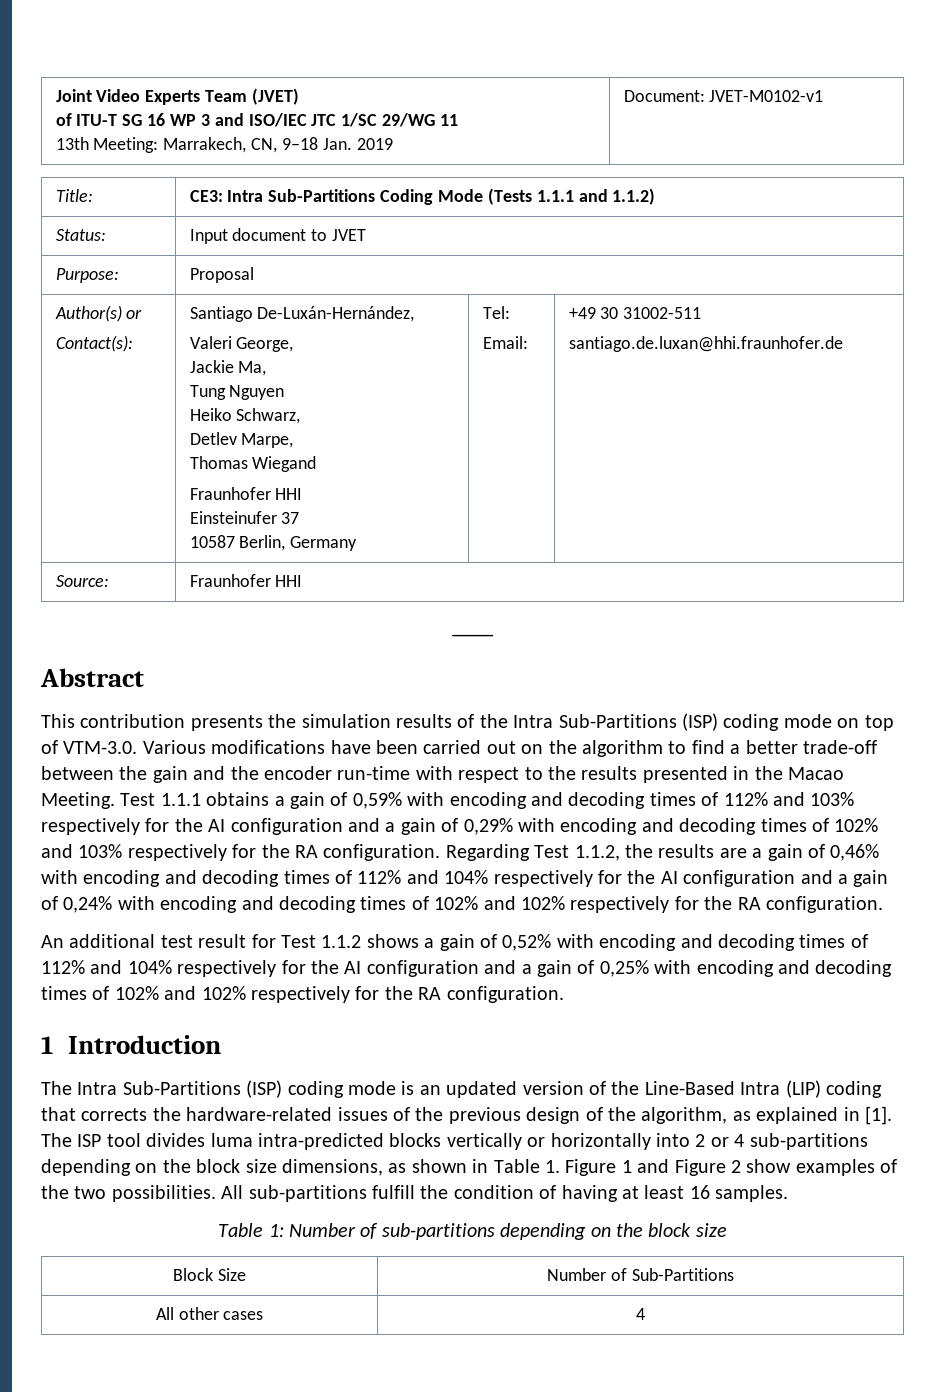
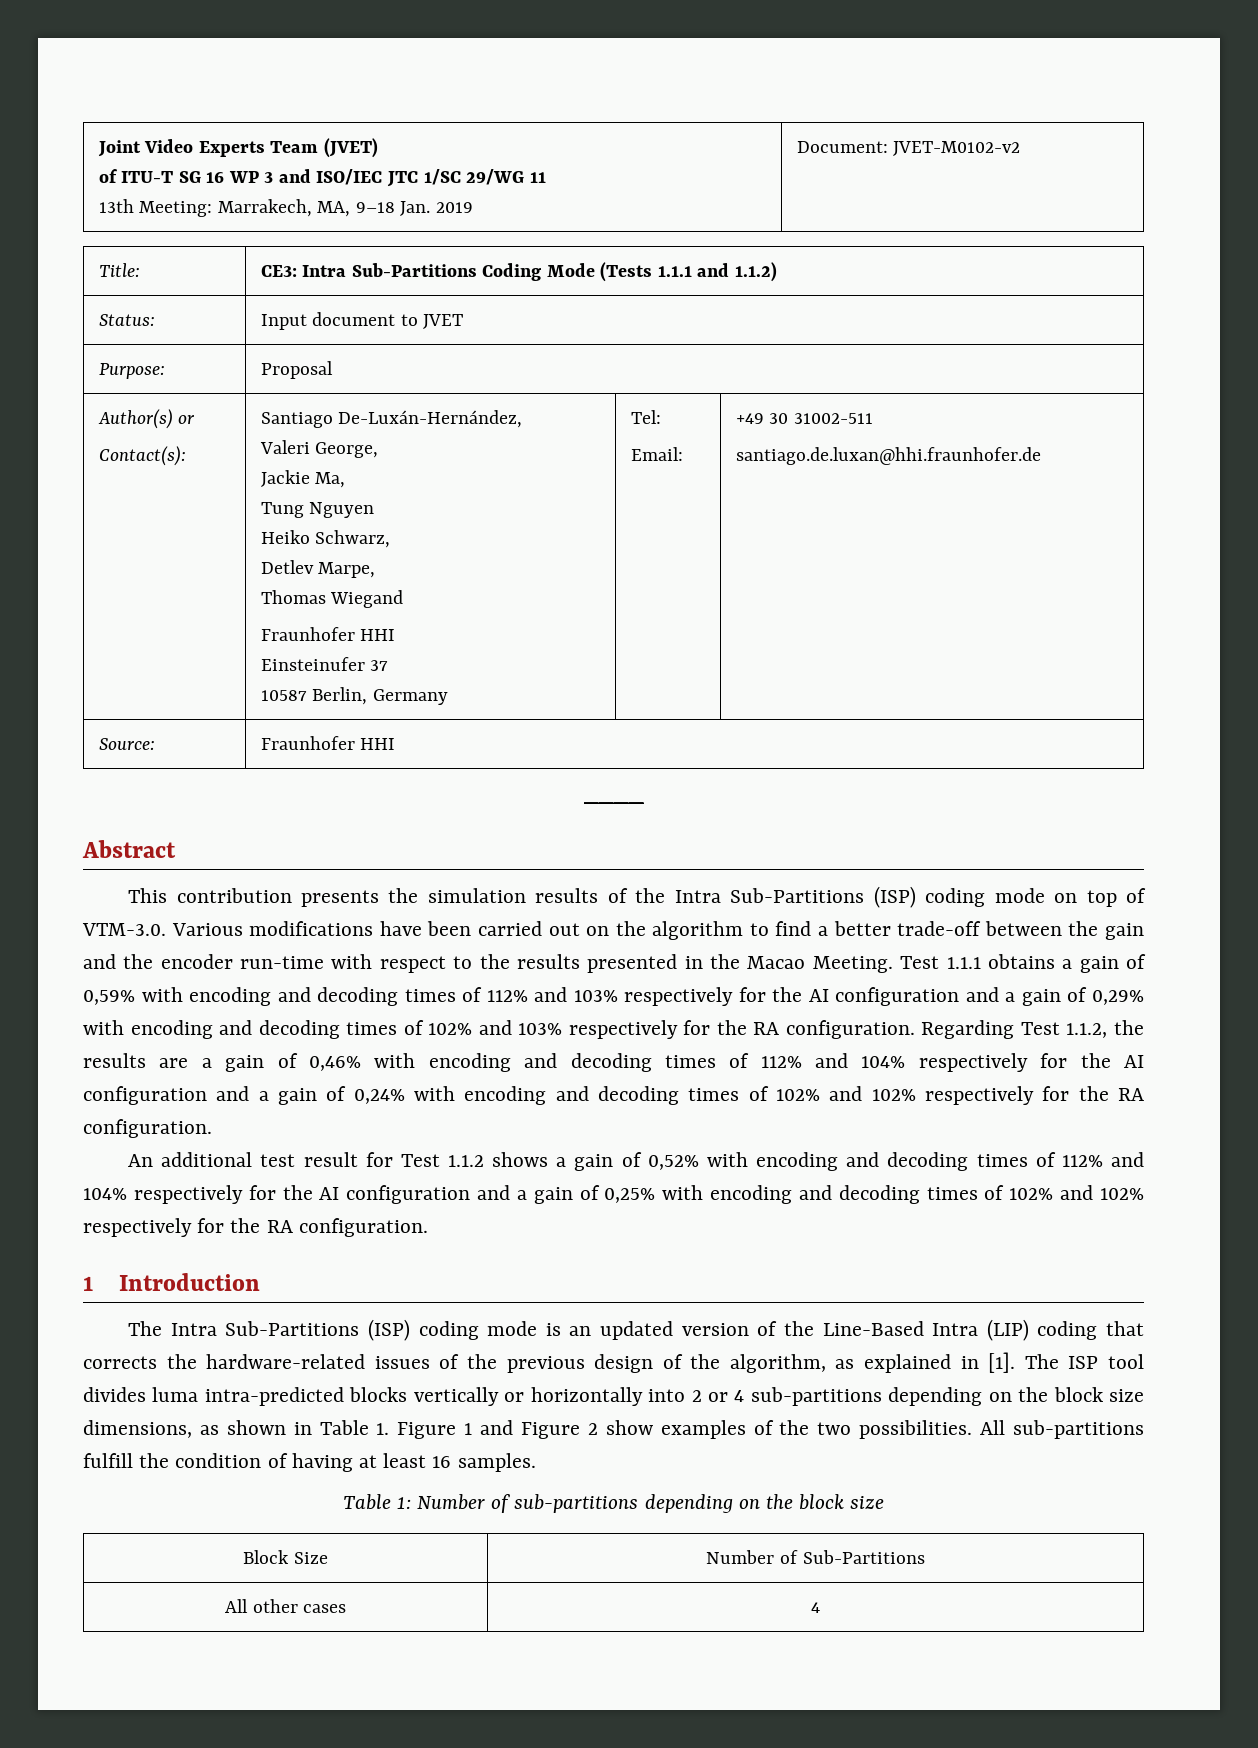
[251,138,278,153] CN, -> [317,201,351,217] MA,
[709,90,824,102] JVET-M0102-v1 -> [893,141,1021,156] JVET-M0102-v2

